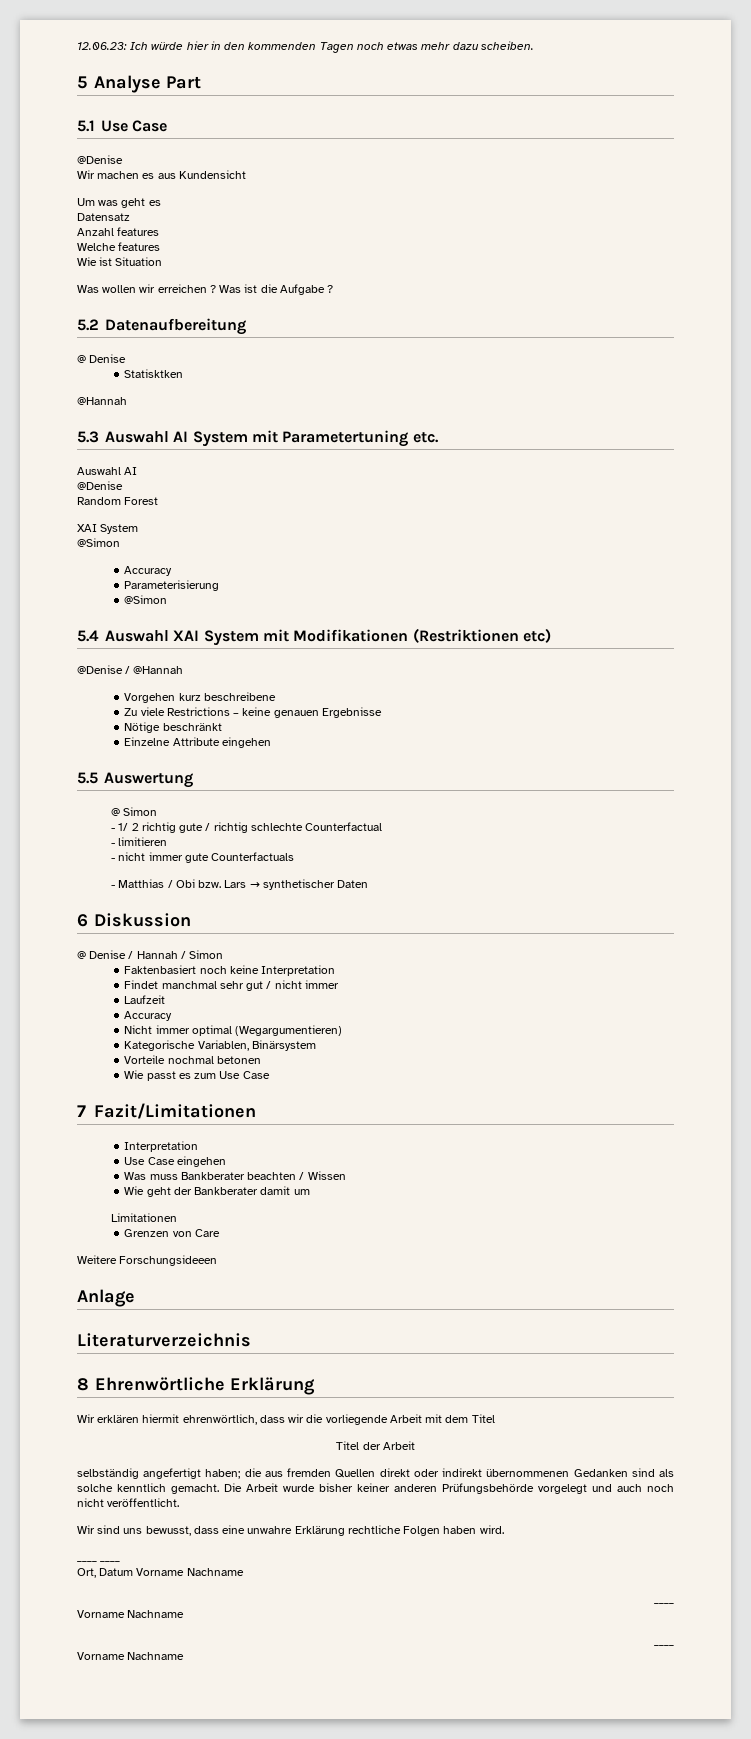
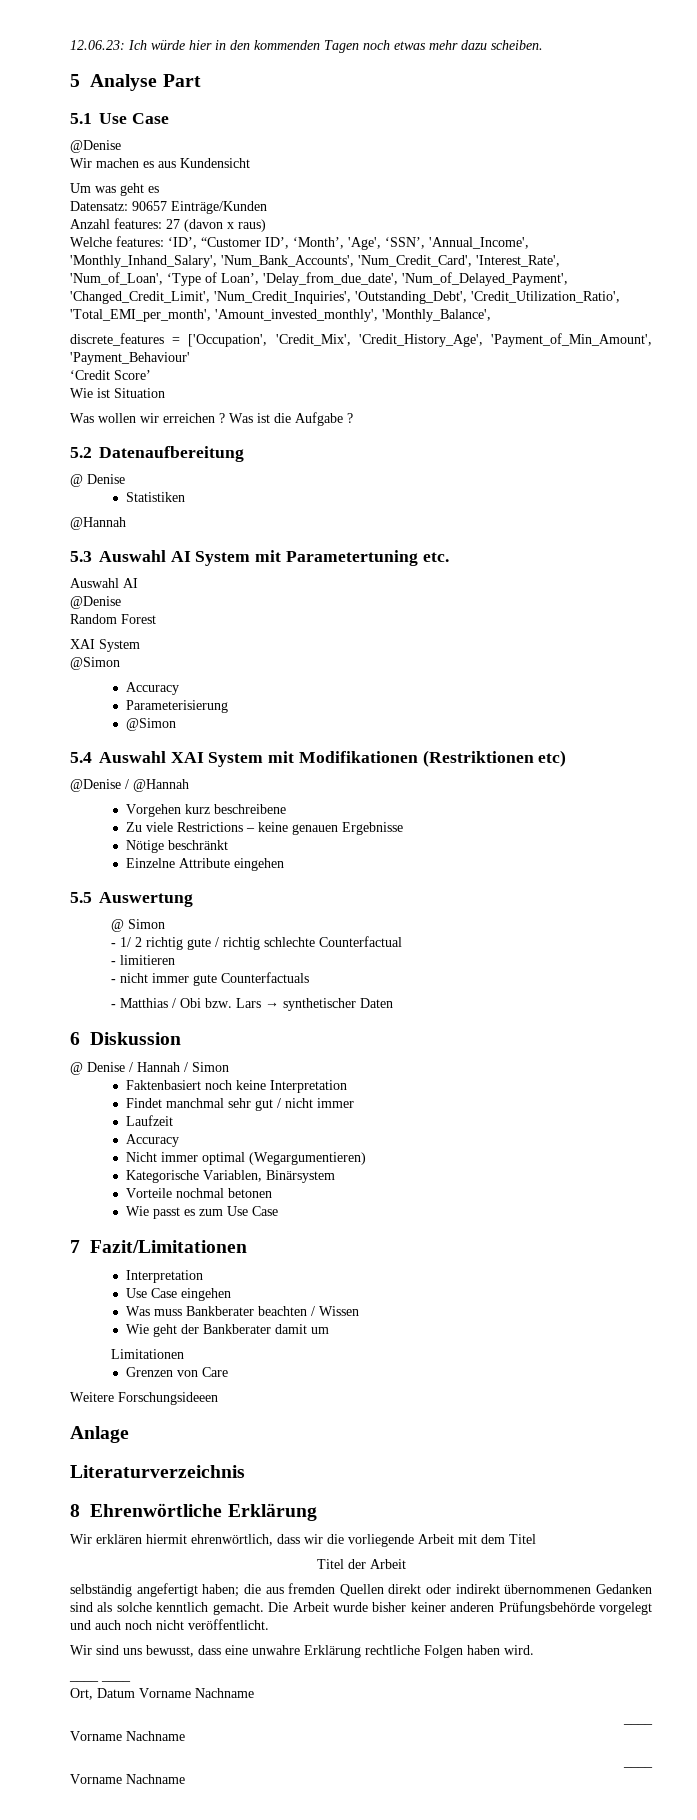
[77,213,130,221] [77,227,160,236] [77,242,161,251] Datensatz // Anzahl features // Welche features -> [70,201,267,214] [70,218,266,232] [70,236,529,250] [70,255,560,268] [70,272,568,286] [70,291,620,304] [70,309,491,322] [70,333,652,347] [70,352,190,365] [70,370,151,380] Datensatz: 90657 Einträge/Kunden // Anzahl features: 27 (davon x raus) // Welche features: ‘ID’, “Customer ID’, ‘Month’, 'Age', ‘SSN’, 'Annual_Income', 'Monthly_Inhand_Salary', 'Num_Bank_Accounts', 'Num_Credit_Card', 'Interest_Rate', 'Num_of_Loan', ‘Type of Loan’, 'Delay_from_due_date', 'Num_of_Delayed_Payment', 'Changed_Credit_Limit', 'Num_Credit_Inquiries', 'Outstanding_Debt', 'Credit_Utilization_Ratio', 'Total_EMI_per_month', 'Amount_invested_monthly', 'Monthly_Balance', // discrete_features = ['Occupation', 'Credit_Mix', 'Credit_History_Age', 'Payment_of_Min_Amount', 'Payment_Behaviour' // ‘Credit Score’
[124,369,184,378] Statisktken -> [125,492,185,502] Statistiken

